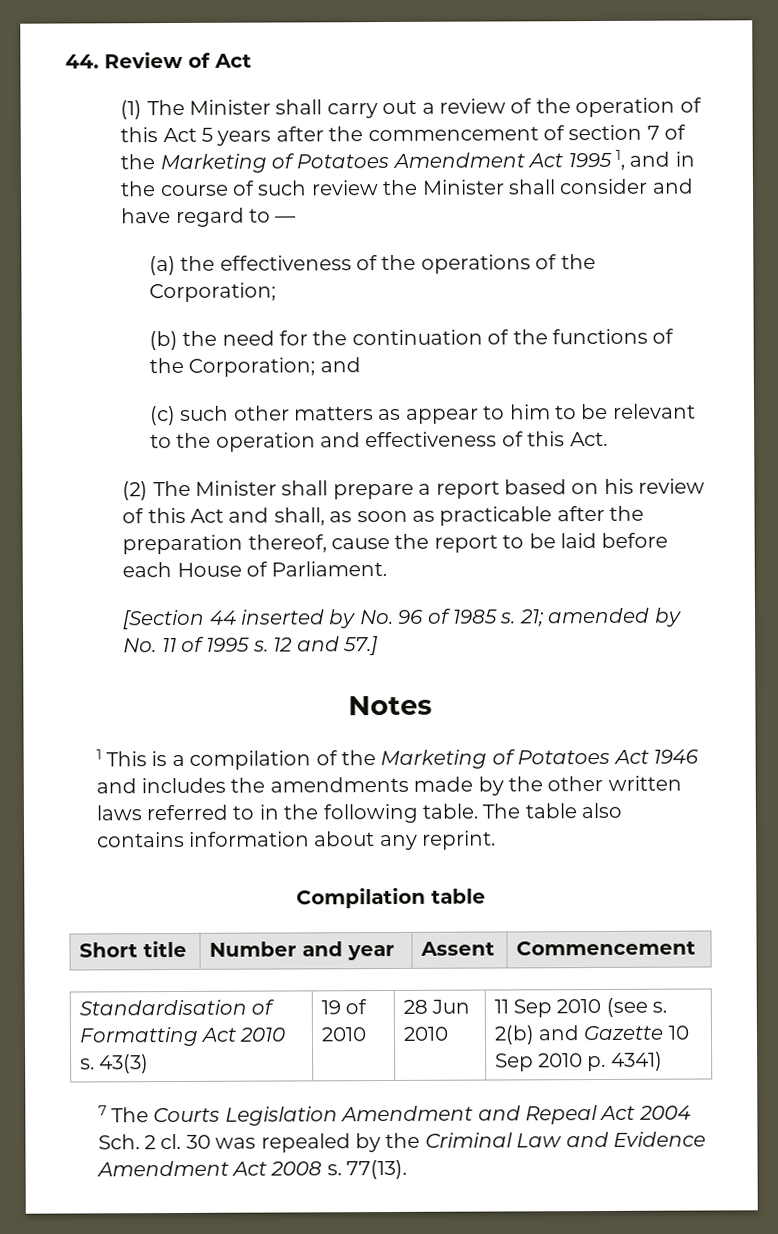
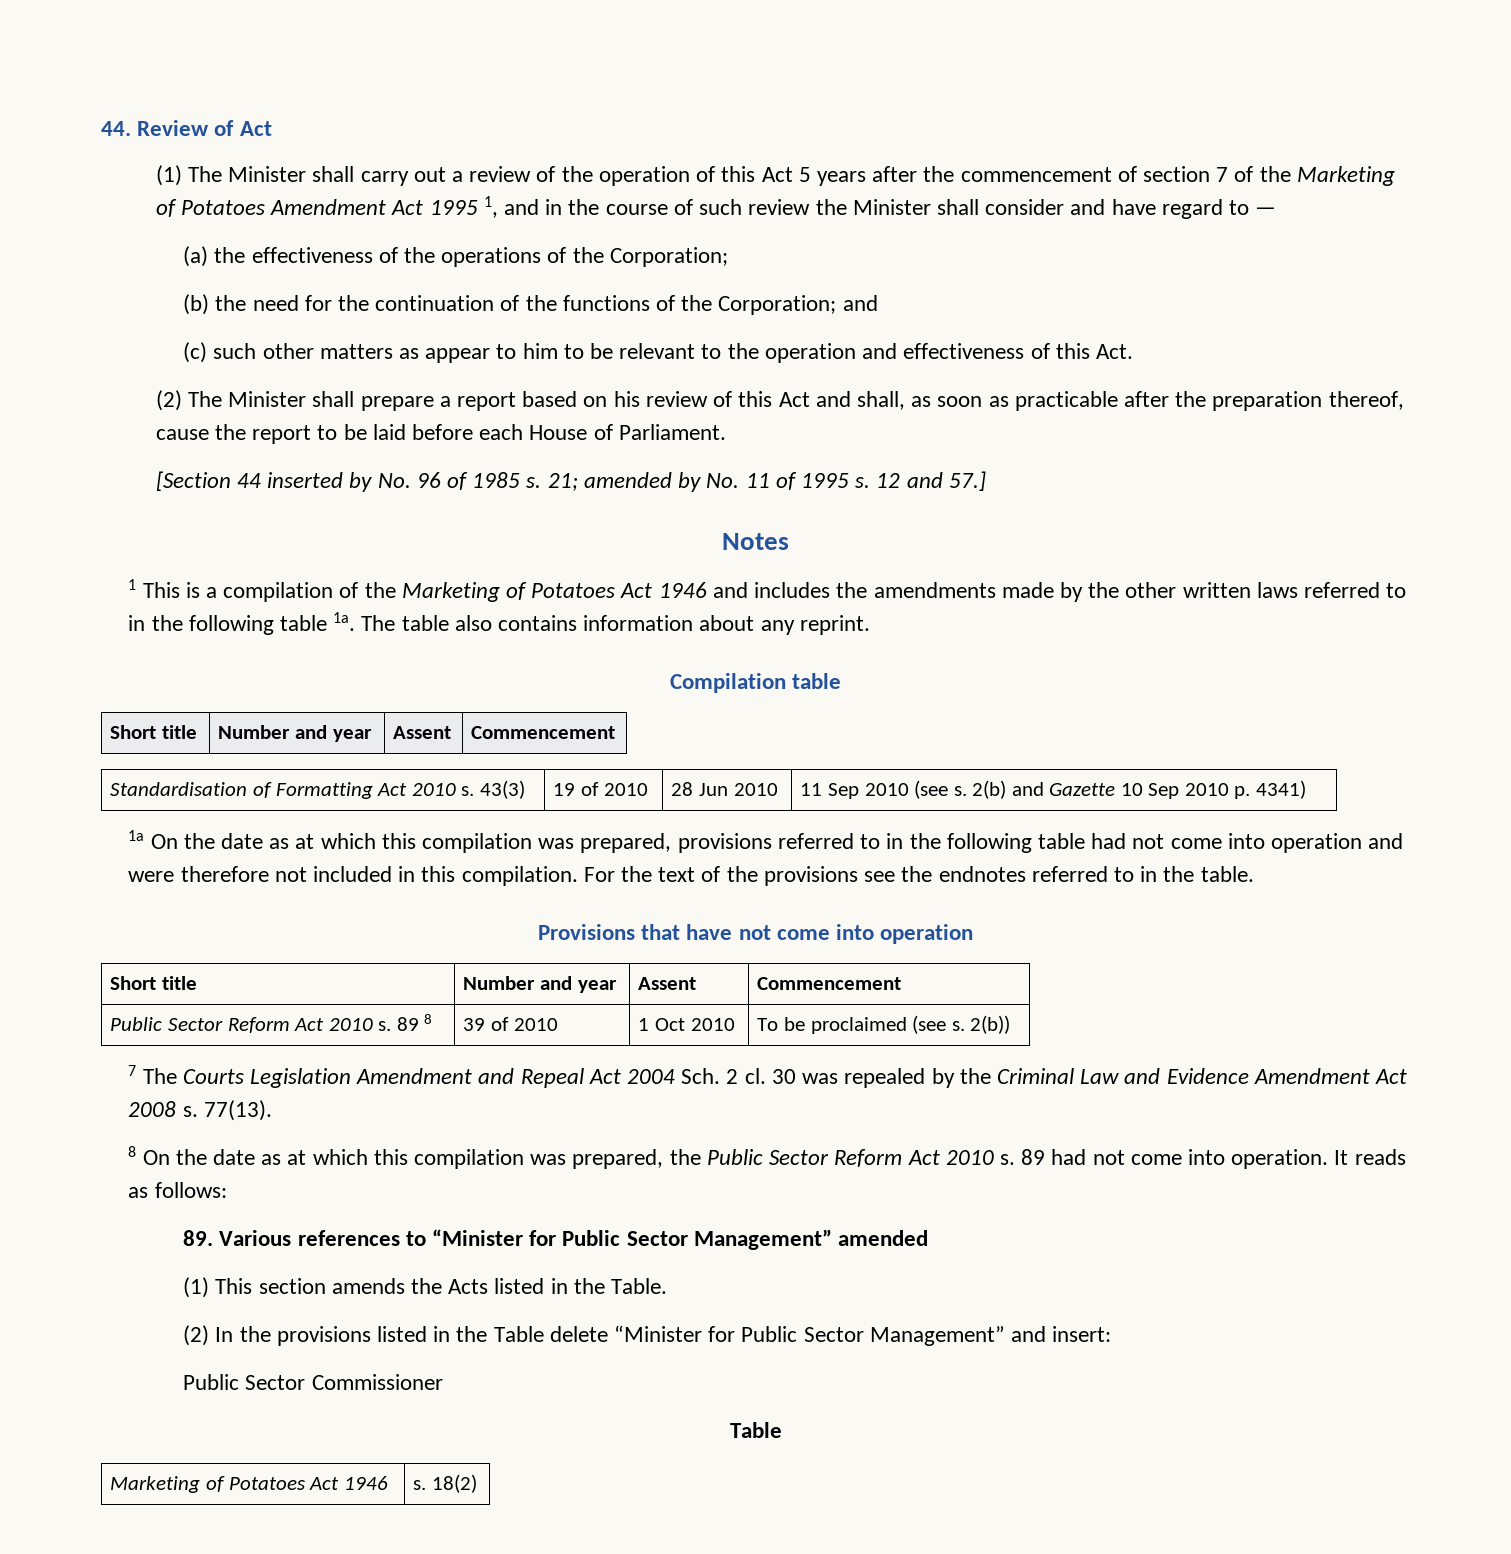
[422,803,479,819] table. -> [280,612,356,631] table 1a.
(663, 1061) none -> [128,830,1404,853] [128,866,1254,886] [537,924,974,944] [110,976,198,990] [463,976,617,993] [638,977,697,990] [757,977,902,990] [110,1014,433,1033] [463,1017,558,1031] [638,1018,735,1031] [757,1015,1011,1034] // 1a On the date as at which this compilation was prepared, provisions referred to in the following table had not come into operation and were therefore not included in this compilation. For the text of the provisions see the endnotes referred to in the table. // Provisions that have not come into operation // Short title | Number and year | Assent | Commencement // Public Sector Reform Act 2010 s. 89 8 | 39 of 2010 | 1 Oct 2010 | To be proclaimed (see s. 2(b))
(408, 1169) none -> [128,1146,1406,1169] [128,1182,227,1198] [183,1229,929,1250] [183,1277,668,1298] [183,1325,1112,1346] [183,1374,443,1390] [729,1422,782,1438] [110,1476,388,1493] [413,1474,478,1493] // 8 On the date as at which this compilation was prepared, the Public Sector Reform Act 2010 s. 89 had not come into operation. It reads as follows: // 89. Various references to “Minister for Public Sector Management” amended // (1) This section amends the Acts listed in the Table. // (2) In the provisions listed in the Table delete “Minister for Public Sector Management” and insert: // Public Sector Commissioner // Table // Marketing of Potatoes Act 1946 | s. 18(2)

